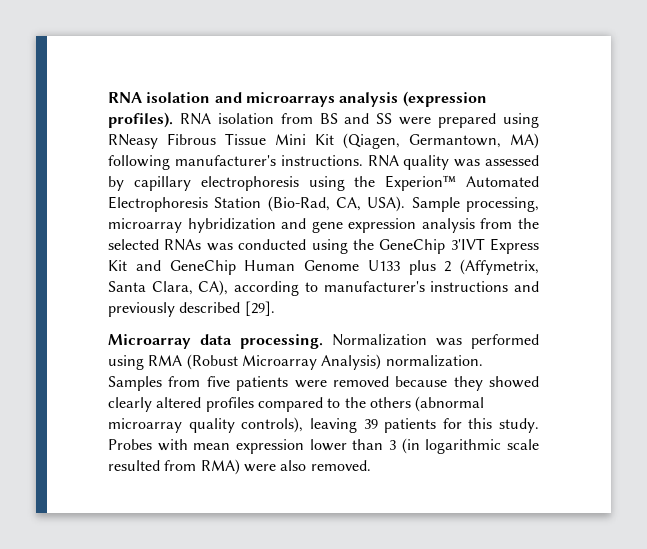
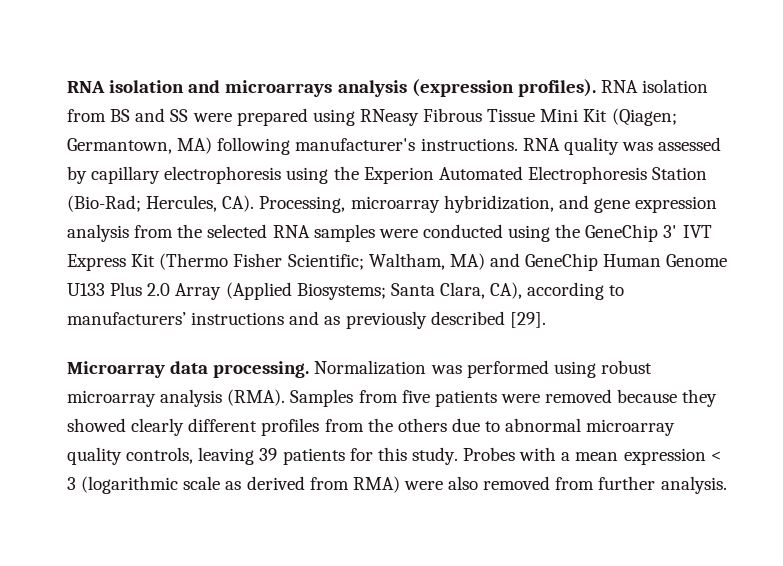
[343,133,400,149] (Qiagen, -> [611,108,677,126] (Qiagen;
[385,175,457,191] Experion™ -> [363,167,434,184] Experion
[267,196,539,212] [108,218,276,233] (Bio-Rad, CA, USA). Sample processing, microarray hybridization -> [67,195,554,213] (Bio-Rad; Hercules, CA). Processing, microarray hybridization,
[164,239,233,251] RNAs was -> [272,224,418,242] RNA samples were
[450,238,539,254] [108,260,127,271] 3'IVT Express Kit -> [663,225,712,238] [67,253,485,271] 3' IVT Express Kit (Thermo Fisher Scientific; Waltham, MA)
[408,259,539,275] plus 2 (Affymetrix, -> [110,282,386,300] Plus 2.0 Array (Applied Biosystems;
[323,281,425,292] manufacturer's -> [67,312,186,325] manufacturers’
(539, 286) none -> [324,316,341,325] as
[148,354,483,370] RMA (Robust Microarray Analysis) normalization. -> [600,360,652,374] [67,389,286,407] robust microarray analysis (RMA).
[156,396,485,412] altered profiles compared to the others (abnormal -> [188,418,582,436] different profiles from the others due to abnormal
[241,417,304,433] controls), -> [126,447,194,464] controls,
(188, 445) none -> [561,452,571,461] a
[309,438,539,454] [108,459,371,475] lower than 3 (in logarithmic scale resulted from RMA) were also removed. -> [710,451,722,461] [67,476,727,494] < 3 (logarithmic scale as derived from RMA) were also removed from further analysis.

